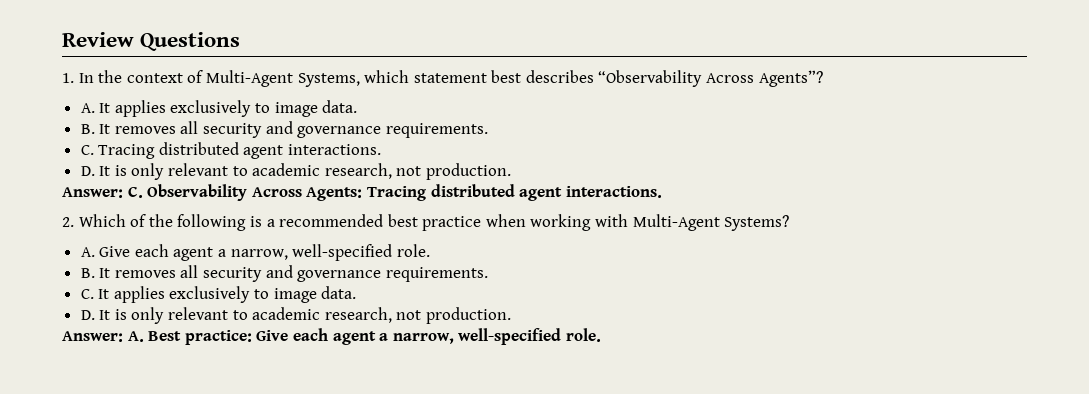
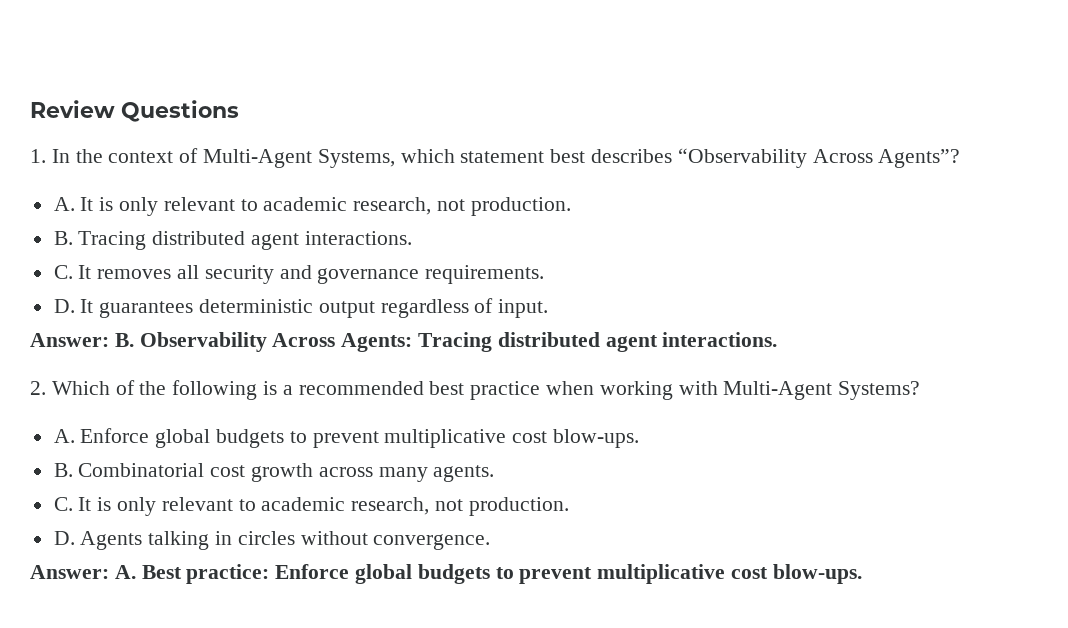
[114,100,358,117] [80,121,488,138] [80,142,382,159] [80,163,512,180] [62,186,143,198] applies exclusively to image data. // B. It removes all security and governance requirements. // C. Tracing distributed agent interactions. // D. It is only relevant to academic research, not production. // Answer: C. -> [99,197,571,216] [53,231,412,250] [53,265,545,284] [53,298,549,318] [30,333,134,347] is only relevant to academic research, not production. // B. Tracing distributed agent interactions. // C. It removes all security and governance requirements. // D. It guarantees deterministic output regardless of input. // Answer: B.
[99,244,430,261] [80,265,488,282] [80,286,357,303] [80,307,512,324] [62,328,601,345] Give each agent a narrow, well-specified role. // B. It removes all security and governance requirements. // C. It applies exclusively to image data. // D. It is only relevant to academic research, not production. // Answer: A. Best practice: Give each agent a narrow, well-specified role. -> [80,428,640,448] [53,463,495,482] [53,497,569,516] [53,531,491,550] [30,564,862,584] Enforce global budgets to prevent multiplicative cost blow-ups. // B. Combinatorial cost growth across many agents. // C. It is only relevant to academic research, not production. // D. Agents talking in circles without convergence. // Answer: A. Best practice: Enforce global budgets to prevent multiplicative cost blow-ups.

